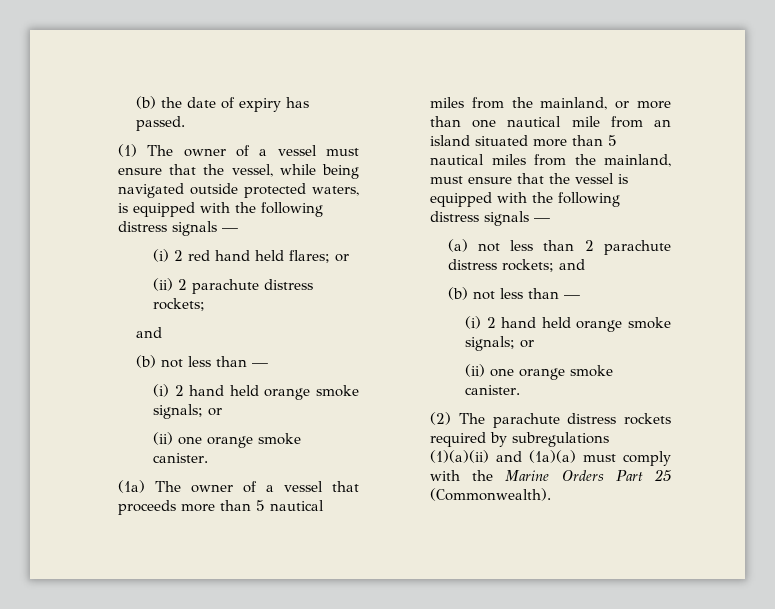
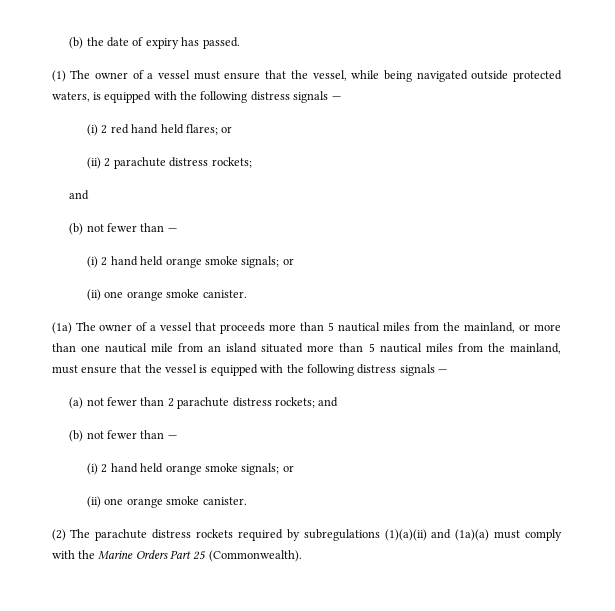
[187,356,211,367] less -> [107,223,138,232] fewer
[510,240,534,251] less -> [107,397,138,406] fewer
[499,288,523,299] less -> [107,430,138,439] fewer

